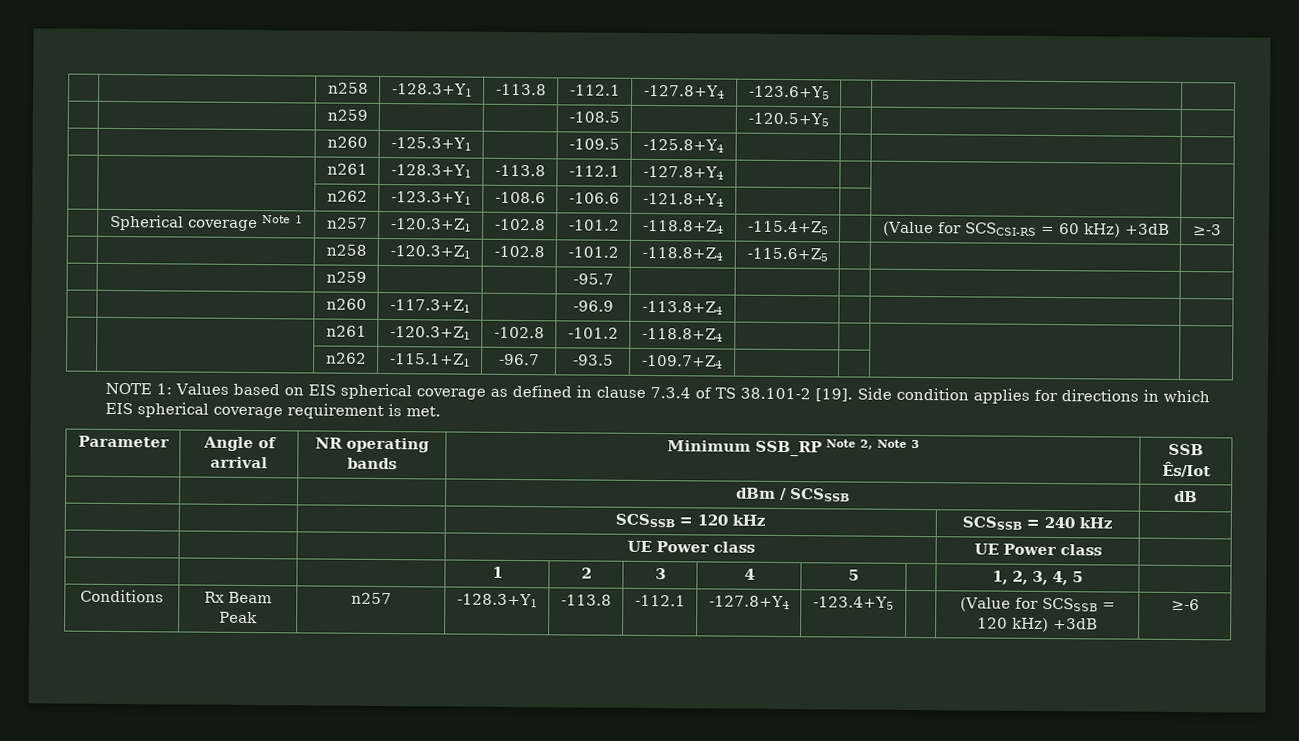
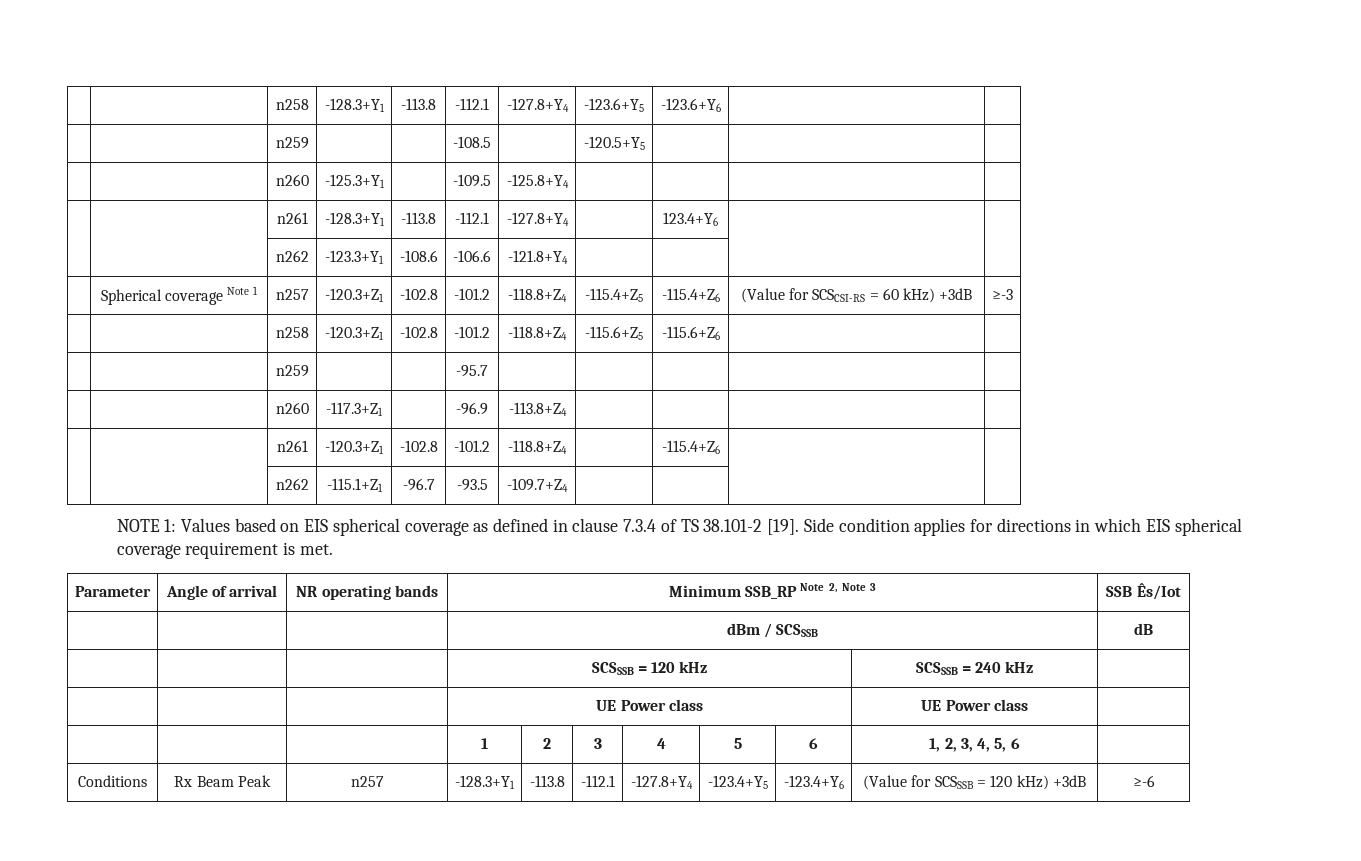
(830, 92) none -> [660,98,721,112] -123.6+Y6
(724, 172) none -> [663,212,718,226] 123.4+Y6
(829, 227) none -> [661,288,720,302] -115.4+Z6
(828, 254) none -> [661,326,720,340] -115.6+Z6
(723, 334) none -> [661,440,720,454] -115.4+Z6
(859, 575) none -> [809,738,818,749] 6
[1072,571,1083,583] 5 -> [994,738,1020,752] 5, 6
(894, 603) none -> [783,775,844,789] -123.4+Y6

